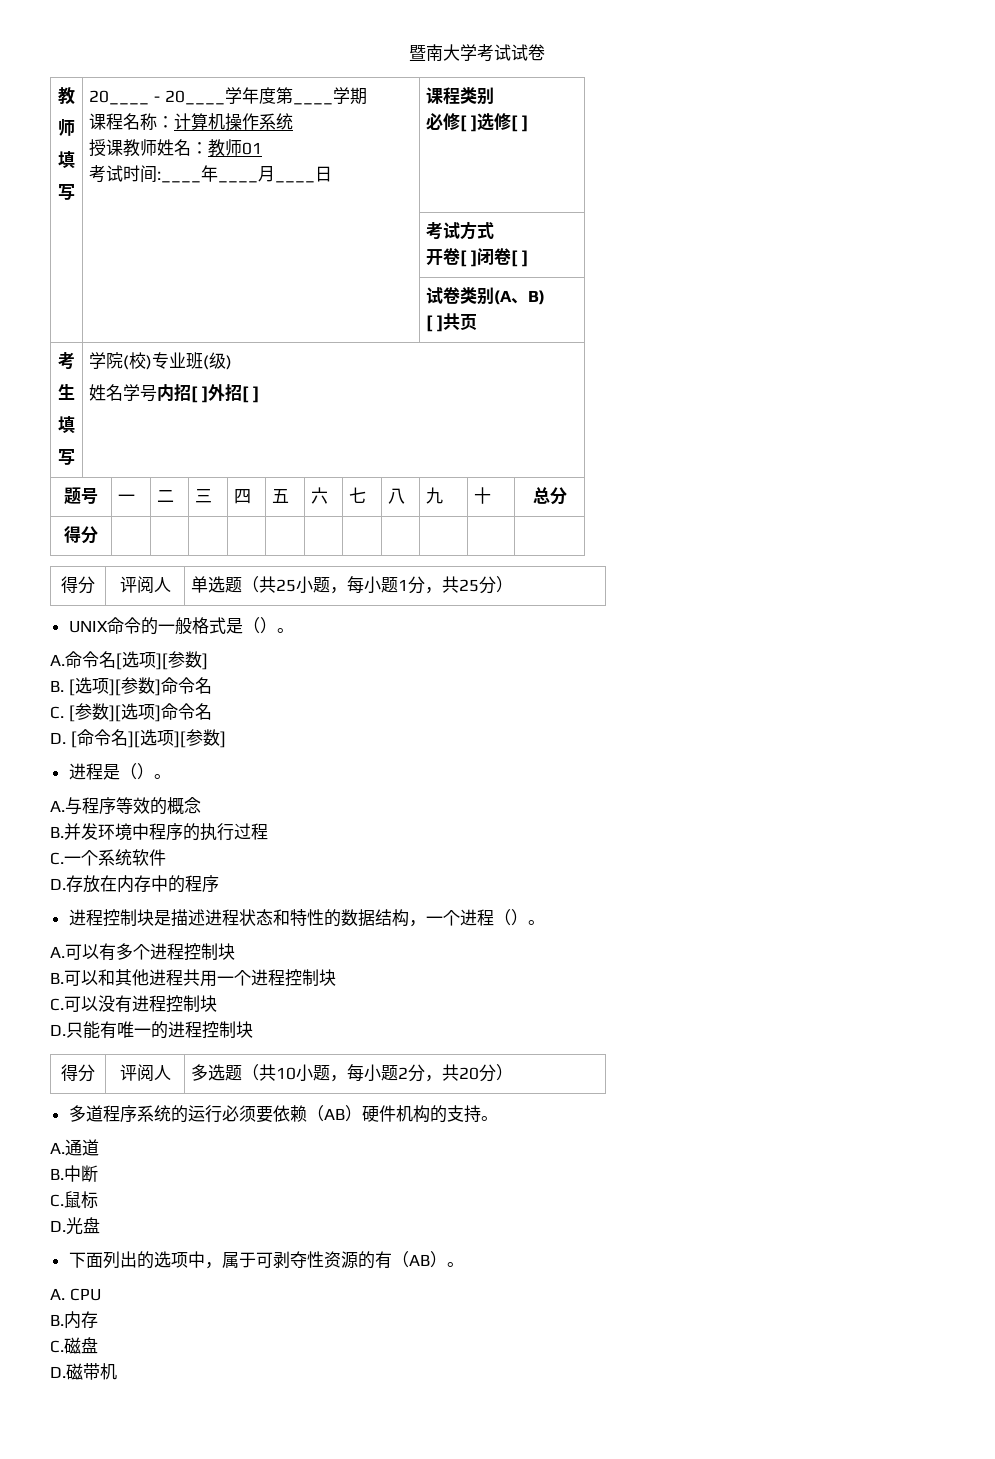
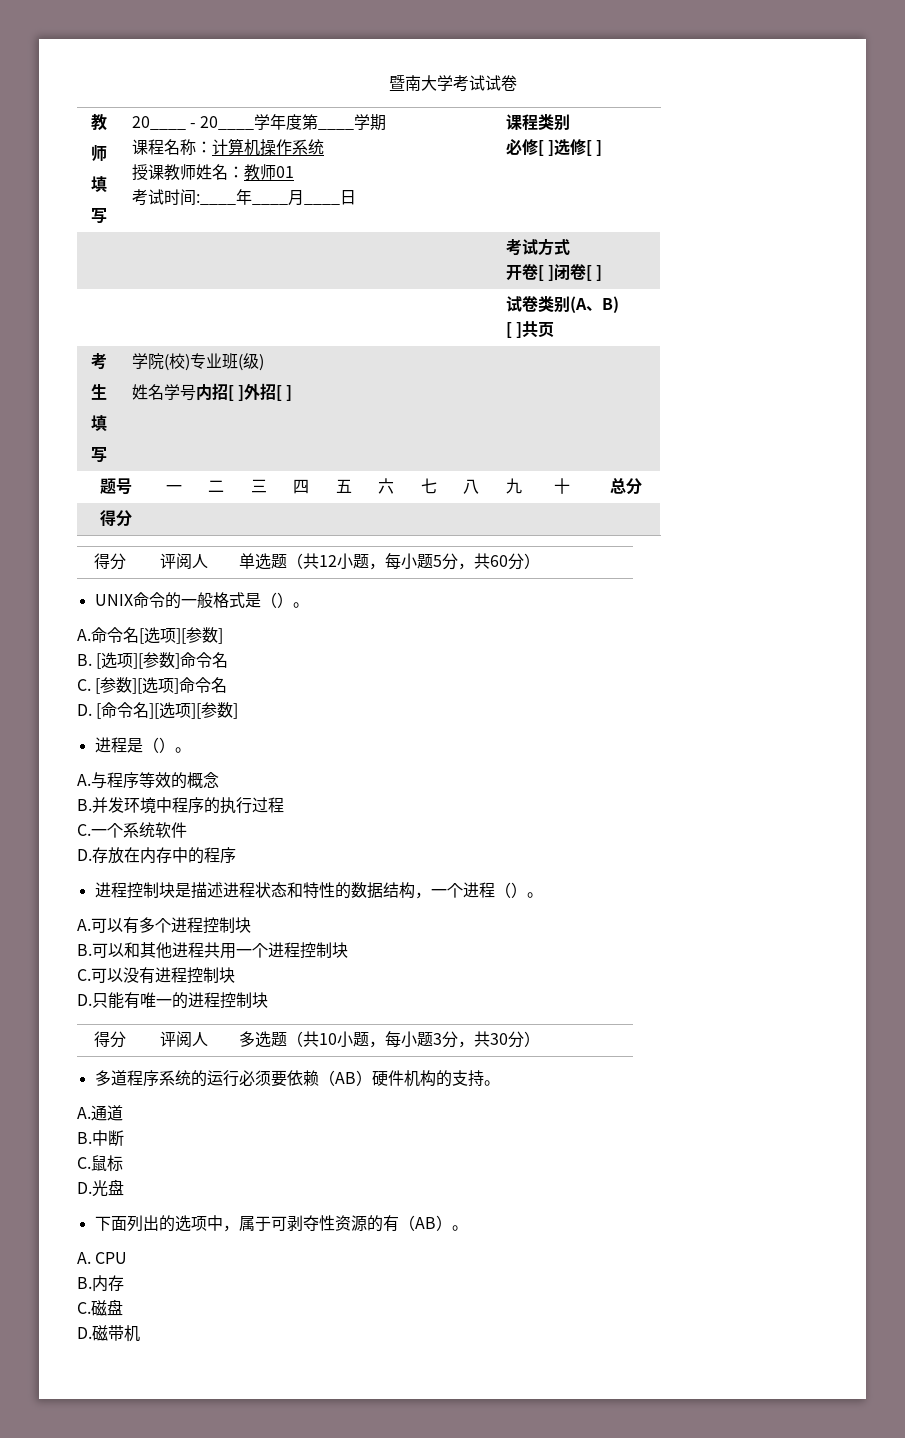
[276,576,480,594] 25小题，每小题1分，共25 -> [318,553,508,570] 12小题，每小题5分，共60
[398,1064,480,1082] 2分，共20 -> [432,1031,508,1048] 3分，共30

